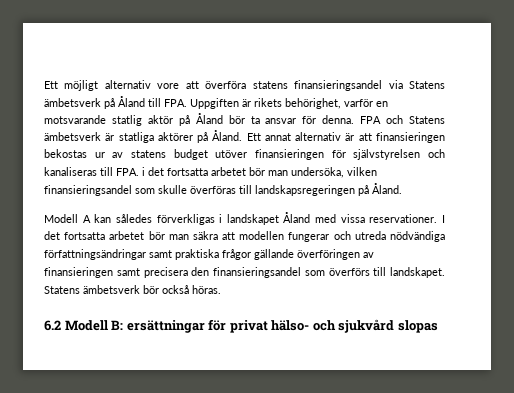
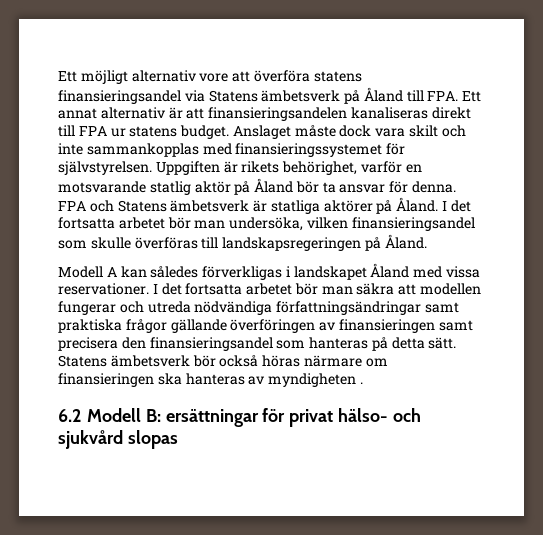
(187, 103) none -> [462,91,482,102] [58,107,471,121] [58,125,466,139] [58,143,406,157] [58,161,152,175] Ett annat alternativ är att finansieringsandelen kanaliseras direkt till FPA ur statens budget. Anslaget måste dock vara skilt och inte sammankopplas med finansieringssystemet för självstyrelsen.
[246,132,445,143] [44,149,446,160] [44,167,145,176] Ett annat alternativ är att finansieringen bekostas ur av statens budget utöver finansieringen för självstyrelsen och kanaliseras till FPA. i -> [442,201,448,211] I
[328,267,445,278] [44,285,221,294] överförs till landskapet. Statens ämbetsverk bör också höras. -> [309,337,457,351] [58,355,388,367] [58,373,363,387] hanteras på detta sätt. Statens ämbetsverk bör också höras närmare om finansieringen ska hanteras av myndigheten .

